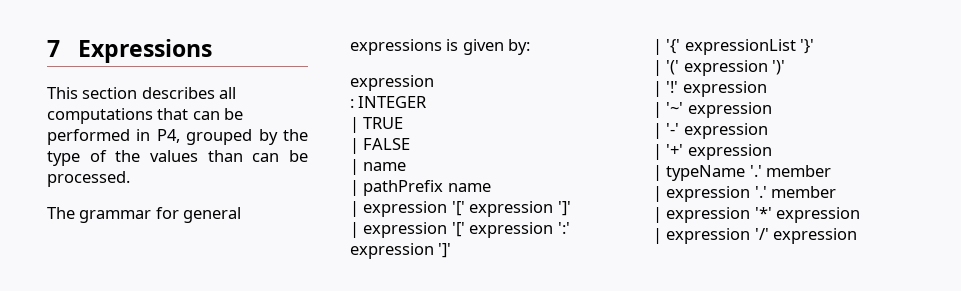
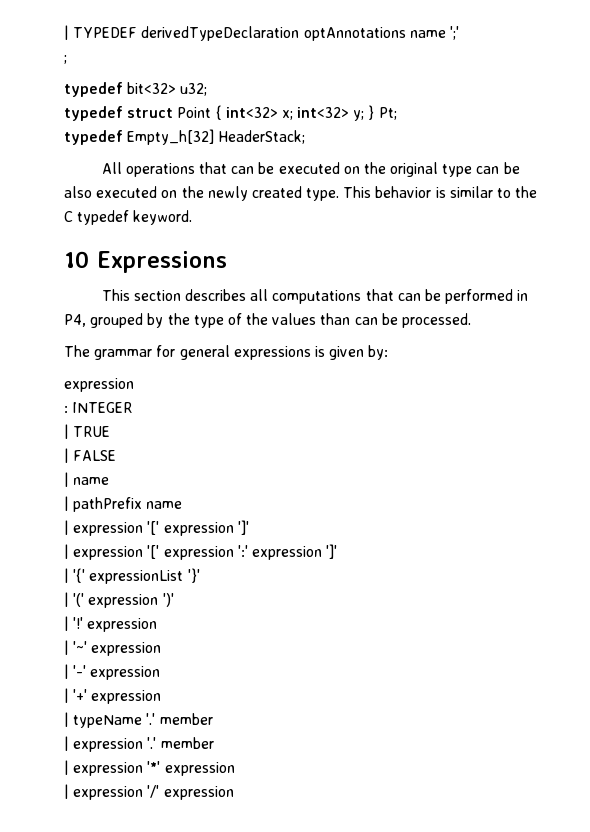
[47,40,60,57] 7 -> [64,25,459,41] [64,54,67,64] [64,82,208,97] [64,105,397,121] [64,129,306,145] [101,162,520,177] [64,186,538,201] [64,210,193,225] [64,251,89,268] | TYPEDEF derivedTypeDeclaration optAnnotations name ';' // ; // typedef bit<32> u32; // typedef struct Point { int<32> x; int<32> y; } Pt; // typedef Empty_h[32] HeaderStack; // All operations that can be executed on the original type can be also executed on the newly created type. This behavior is similar to the C typedef keyword. // 10

